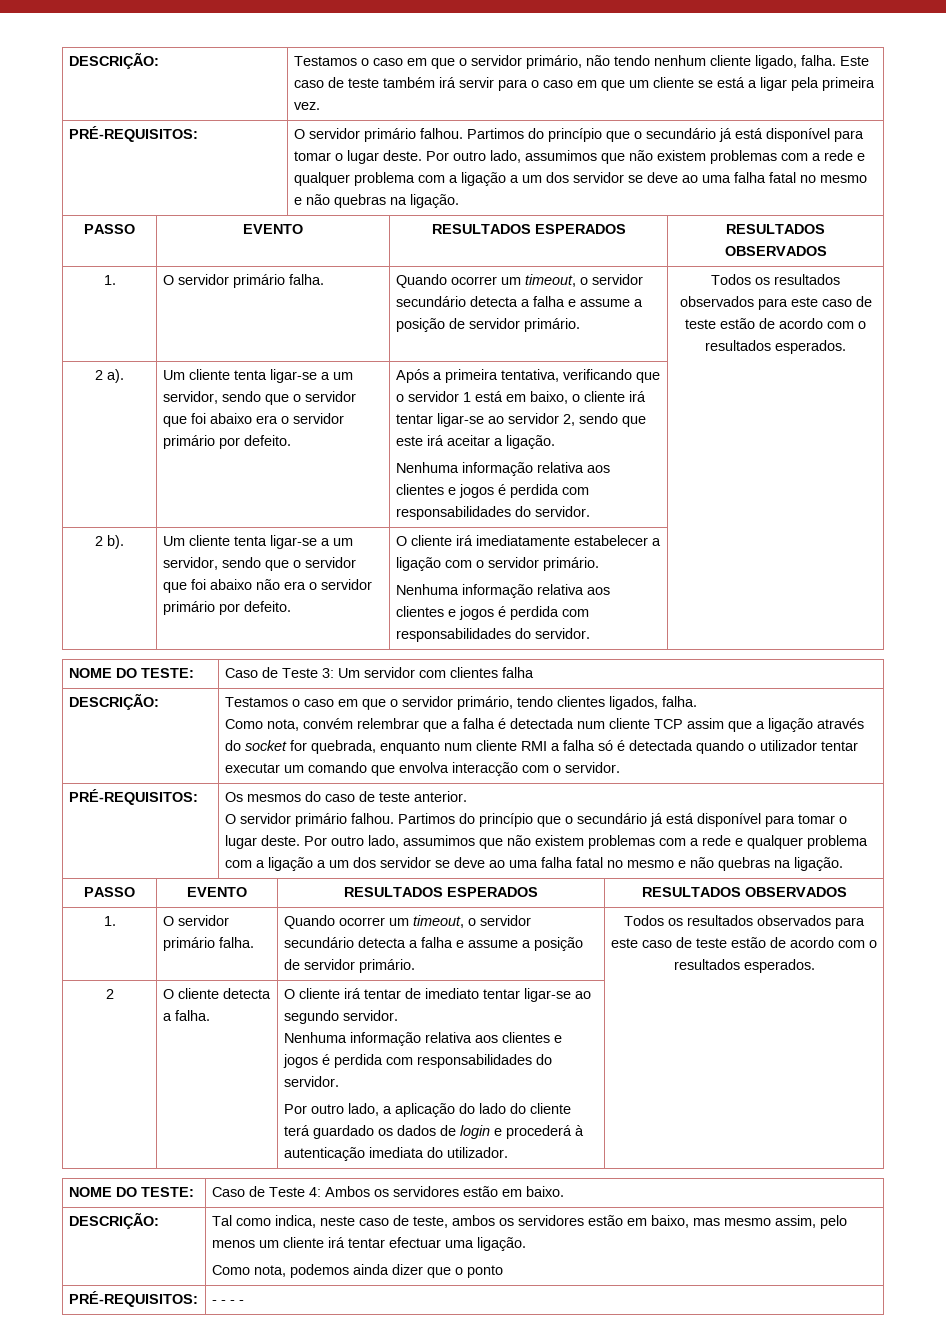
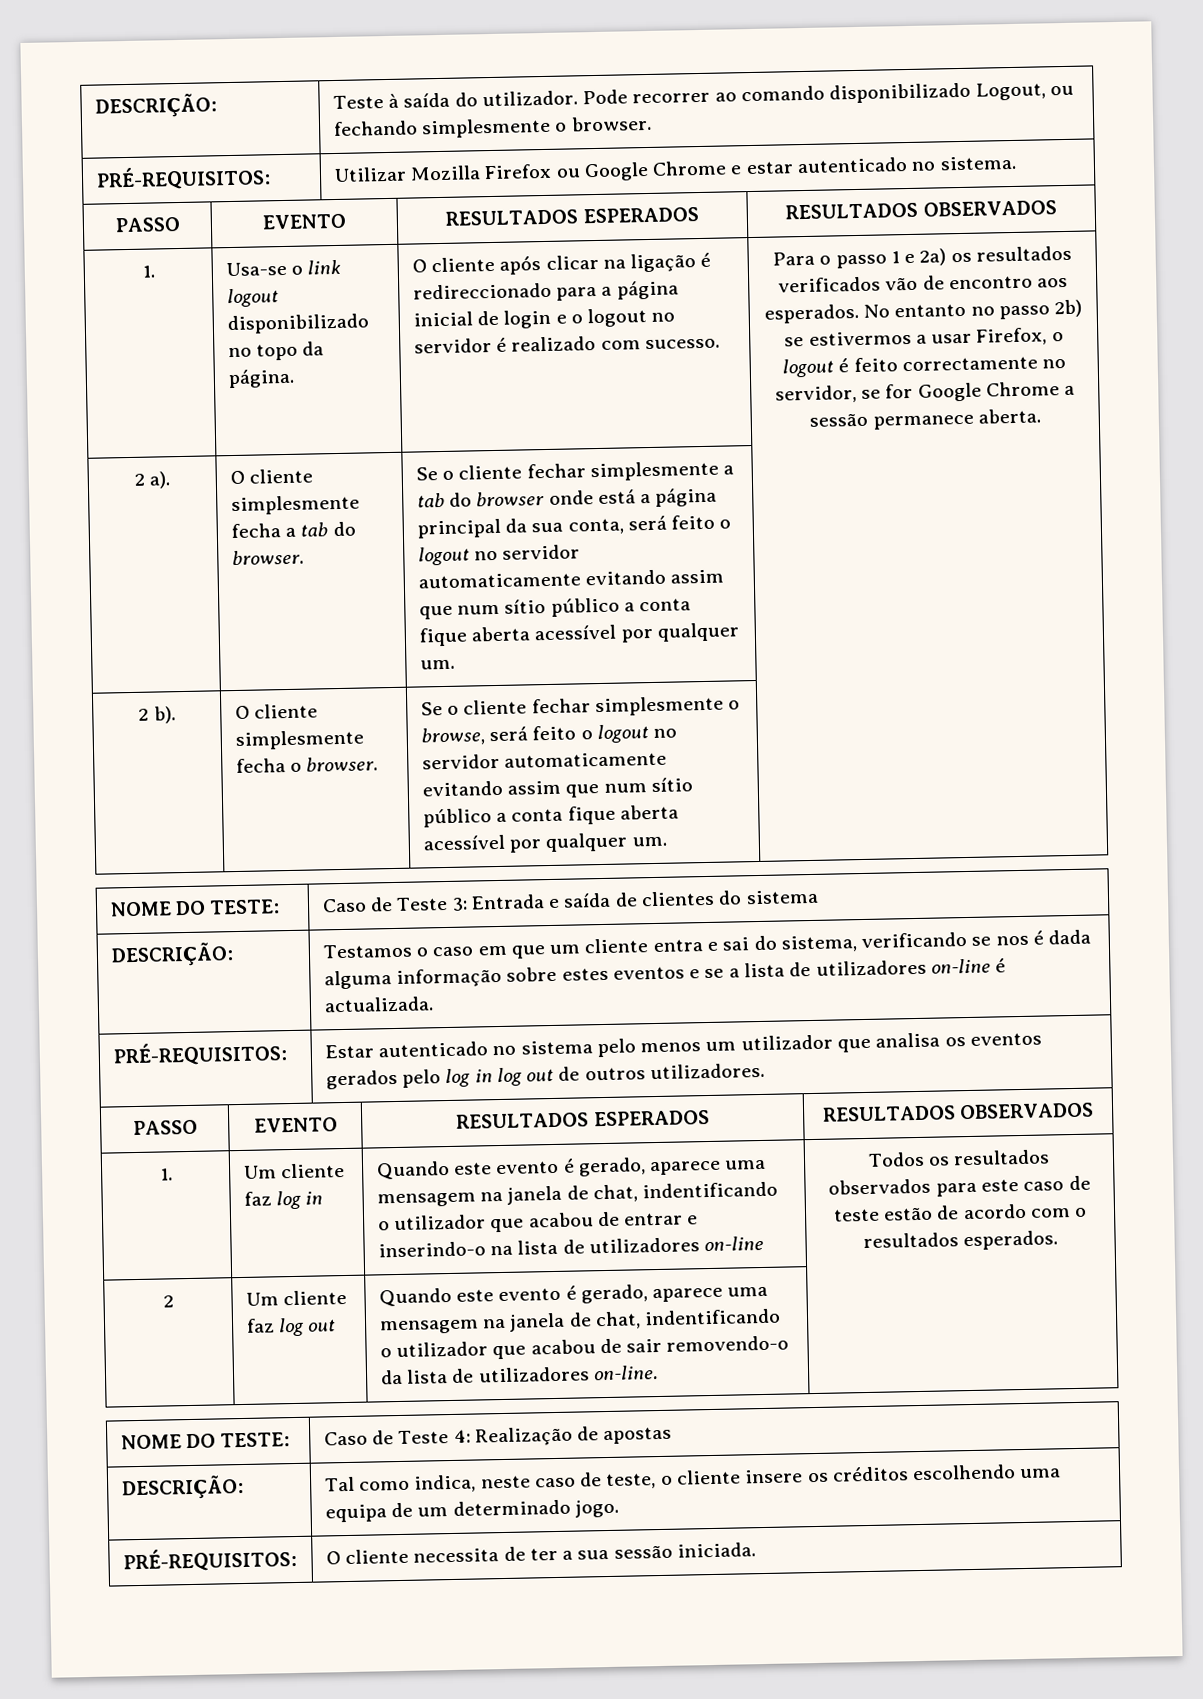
[68,52,159,69] [293,55,869,69] [293,77,875,91] [293,102,320,110] [68,126,198,142] [293,128,864,142] [293,150,865,164] [293,172,867,186] [293,194,459,208] [84,224,135,234] [243,224,303,234] [431,224,626,234] [726,224,825,234] [724,246,827,256] [103,275,116,285] [162,274,324,288] [395,274,643,288] [395,296,643,307] [395,318,580,332] [711,274,840,285] [679,296,872,310] [685,318,866,329] [705,340,846,354] [95,369,124,383] [162,369,353,383] [162,391,356,405] [162,413,344,427] [162,435,291,449] [395,369,660,383] [395,391,646,404] [395,413,646,427] [395,435,555,449] [395,462,610,476] [395,484,589,498] [395,506,590,520] [95,535,124,549] [162,535,353,549] [162,557,356,571] [162,579,372,593] [162,601,291,615] [395,535,661,546] [395,557,599,571] [395,584,610,598] [395,606,589,620] [395,628,590,642] DESCRIÇÃO: | Testamos o caso em que o servidor primário, não tendo nenhum cliente ligado, falha. Este caso de teste também irá servir para o caso em que um cliente se está a ligar pela primeira vez. // PRÉ-REQUISITOS: | O servidor primário falhou. Partimos do princípio que o secundário já está disponível para tomar o lugar deste. Por outro lado, assumimos que não existem problemas com a rede e qualquer problema com a ligação a um dos servidor se deve ao uma falha fatal no mesmo e não quebras na ligação. // PASSO | EVENTO | RESULTADOS ESPERADOS | RESULTADOS OBSERVADOS // 1. | O servidor primário falha. | Quando ocorrer um timeout, o servidor secundário detecta a falha e assume a posição de servidor primário. | Todos os resultados observados para este caso de teste estão de acordo com o resultados esperados. // 2 a). | Um cliente tenta ligar-se a um servidor, sendo que o servidor que foi abaixo era o servidor primário por defeito. | Após a primeira tentativa, verificando que o servidor 1 está em baixo, o cliente irá tentar ligar-se ao servidor 2, sendo que este irá aceitar a ligação. // Nenhuma informação relativa aos clientes e jogos é perdida com responsabilidades do servidor. | // 2 b). | Um cliente tenta ligar-se a um servidor, sendo que o servidor que foi abaixo não era o servidor primário por defeito. | O cliente irá imediatamente estabelecer a ligação com o servidor primário. // Nenhuma informação relativa aos clientes e jogos é perdida com responsabilidades do servidor. -> [94,93,217,119] [332,82,1074,110] [332,115,652,139] [95,165,271,191] [333,155,1017,183] [114,216,181,233] [262,213,347,230] [445,207,699,226] [785,200,1057,220] [141,265,155,278] [225,259,342,277] [226,288,279,308] [226,313,370,335] [227,341,325,361] [227,368,295,389] [411,252,712,275] [412,280,679,301] [412,308,676,329] [413,336,720,354] [772,245,1072,269] [777,275,1069,293] [763,299,1083,324] [784,327,1064,347] [781,356,1067,378] [774,381,1076,404] [809,408,1041,430] [133,471,171,489] [229,468,314,485] [230,494,360,516] [230,521,356,539] [231,549,304,566] [415,460,735,482] [416,487,718,508] [416,514,732,539] [417,544,581,566] [417,569,725,589] [418,597,692,620] [418,622,740,647] [419,659,455,670] [138,706,176,724] [234,703,319,720] [234,729,364,751] [235,756,379,774] [420,695,741,717] [420,724,678,746] [421,751,668,770] [421,777,693,798] [422,804,679,828] [422,832,667,853] DESCRIÇÃO: | Teste à saída do utilizador. Pode recorrer ao comando disponibilizado Logout, ou fechando simplesmente o browser. // PRÉ-REQUISITOS: | Utilizar Mozilla Firefox ou Google Chrome e estar autenticado no sistema. // PASSO | EVENTO | RESULTADOS ESPERADOS | RESULTADOS OBSERVADOS // 1. | Usa-se o link logout disponibilizado no topo da página. | O cliente após clicar na ligação é redireccionado para a página inicial de login e o logout no servidor é realizado com sucesso. | Para o passo 1 e 2a) os resultados verificados vão de encontro aos esperados. No entanto no passo 2b) se estivermos a usar Firefox, o logout é feito correctamente no servidor, se for Google Chrome a sessão permanece aberta. // 2 a). | O cliente simplesmente fecha a tab do browser. | Se o cliente fechar simplesmente a tab do browser onde está a página principal da sua conta, será feito o logout no servidor automaticamente evitando assim que num sítio público a conta fique aberta acessível por qualquer um. | // 2 b). | O cliente simplesmente fecha o browser. | Se o cliente fechar simplesmente o browse, será feito o logout no servidor automaticamente evitando assim que num sítio público a conta fique aberta acessível por qualquer um.
[337,667,534,678] [68,693,159,710] [224,696,697,710] [224,718,864,732] [224,740,858,754] [224,762,620,776] [68,789,198,805] [224,791,467,802] [224,813,847,827] [224,835,868,849] [224,857,843,871] [84,887,135,897] [187,887,247,897] [344,887,538,897] [641,887,847,897] [103,916,116,926] [162,915,229,926] [162,937,254,951] [283,915,531,929] [283,937,583,951] [283,959,415,973] Um servidor com clientes falha // DESCRIÇÃO: | Testamos o caso em que o servidor primário, tendo clientes ligados, falha. // Como nota, convém relembrar que a falha é detectada num cliente TCP assim que a ligação através do socket for quebrada, enquanto num cliente RMI a falha só é detectada quando o utilizador tentar executar um comando que envolva interacção com o servidor. // PRÉ-REQUISITOS: | Os mesmos do caso de teste anterior. // O servidor primário falhou. Partimos do princípio que o secundário já está disponível para tomar o lugar deste. Por outro lado, assumimos que não existem problemas com a rede e qualquer problema com a ligação a um dos servidor se deve ao uma falha fatal no mesmo e não quebras na ligação. // PASSO | EVENTO | RESULTADOS ESPERADOS | RESULTADOS OBSERVADOS // 1. | O servidor primário falha. | Quando ocorrer um timeout, o servidor secundário detecta a falha e assume a posição de servidor primário. -> [470,889,819,910] [110,942,234,968] [322,929,1092,959] [323,958,1007,990] [323,996,434,1013] [112,1041,288,1067] [324,1032,1042,1059] [325,1062,765,1090] [132,1119,198,1136] [253,1117,338,1133] [456,1109,710,1129] [821,1102,1095,1122] [159,1168,173,1181] [243,1162,346,1179] [243,1190,324,1210] [375,1157,767,1180] [376,1181,779,1208] [377,1211,699,1233] [377,1235,765,1258] Entrada e saída de clientes do sistema // DESCRIÇÃO: | Testamos o caso em que um cliente entra e sai do sistema, verificando se nos é dada alguma informação sobre estes eventos e se a lista de utilizadores on-line é actualizada. // PRÉ-REQUISITOS: | Estar autenticado no sistema pelo menos um utilizador que analisa os eventos gerados pelo log in log out de outros utilizadores. // PASSO | EVENTO | RESULTADOS ESPERADOS | RESULTADOS OBSERVADOS // 1. | Um cliente faz log in | Quando este evento é gerado, aparece uma mensagem na janela de chat, indentificando o utilizador que acabou de entrar e inserindo-o na lista de utilizadores on-line
[162,988,271,999] [162,1010,210,1021] [283,988,591,1002] [283,1010,398,1024] [283,1032,562,1046] [282,1054,552,1068] [283,1076,339,1087] [283,1103,571,1117] [283,1125,584,1139] [283,1147,508,1161] O cliente detecta a falha. | O cliente irá tentar de imediato tentar ligar-se ao segundo servidor. // Nenhuma informação relativa aos clientes e jogos é perdida com responsabilidades do servidor. // Por outro lado, a aplicação do lado do cliente terá guardado os dados de login e procederá à autenticação imediata do utilizador. -> [245,1289,348,1306] [245,1317,337,1337] [378,1284,769,1307] [379,1308,782,1335] [379,1335,790,1360] [379,1365,659,1385] Um cliente faz log out | Quando este evento é gerado, aparece uma mensagem na janela de chat, indentificando o utilizador que acabou de sair removendo-o da lista de utilizadores on-line.
[324,1186,564,1197] Ambos os servidores estão em baixo. -> [474,1426,673,1447] Realização de apostas
[451,1215,847,1229] [211,1237,526,1251] [211,1264,503,1278] [68,1291,198,1307] [211,1300,244,1304] ambos os servidores estão em baixo, mas mesmo assim, pelo menos um cliente irá tentar efectuar uma ligação. // Como nota, podemos ainda dizer que o ponto // PRÉ-REQUISITOS: | - - - - -> [660,1464,1062,1485] [324,1499,619,1523] [122,1546,297,1573] [325,1542,756,1565] o cliente insere os créditos escolhendo uma equipa de um determinado jogo. // PRÉ-REQUISITOS: | O cliente necessita de ter a sua sessão iniciada.

